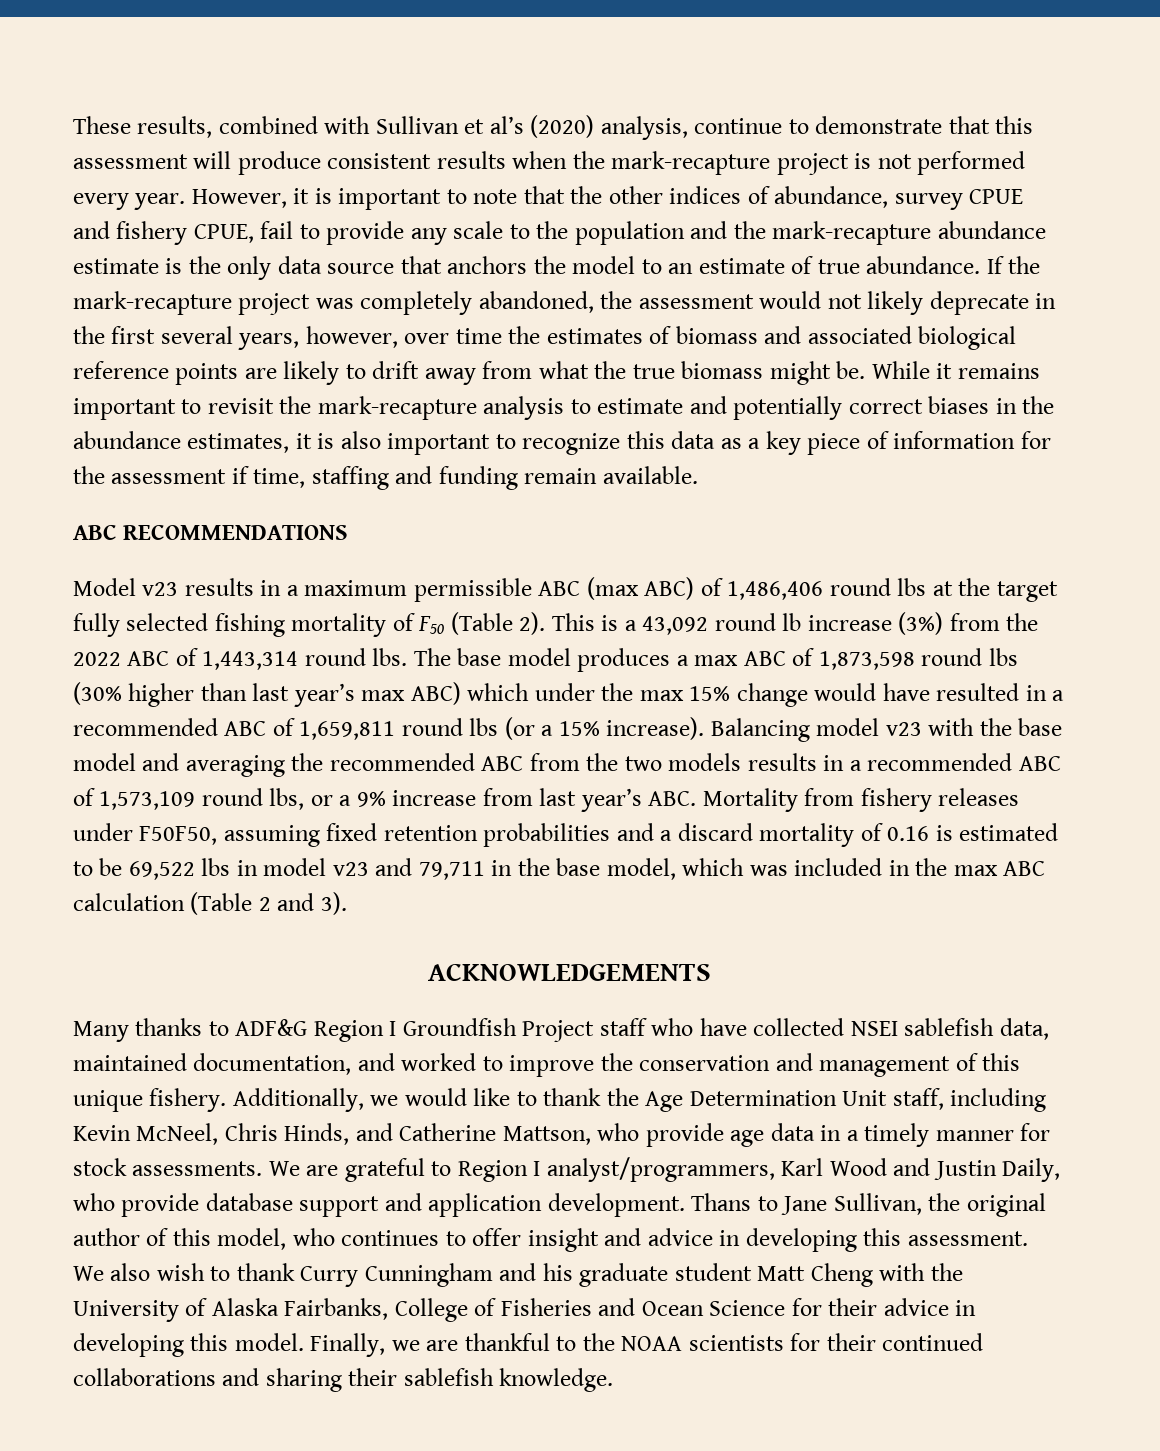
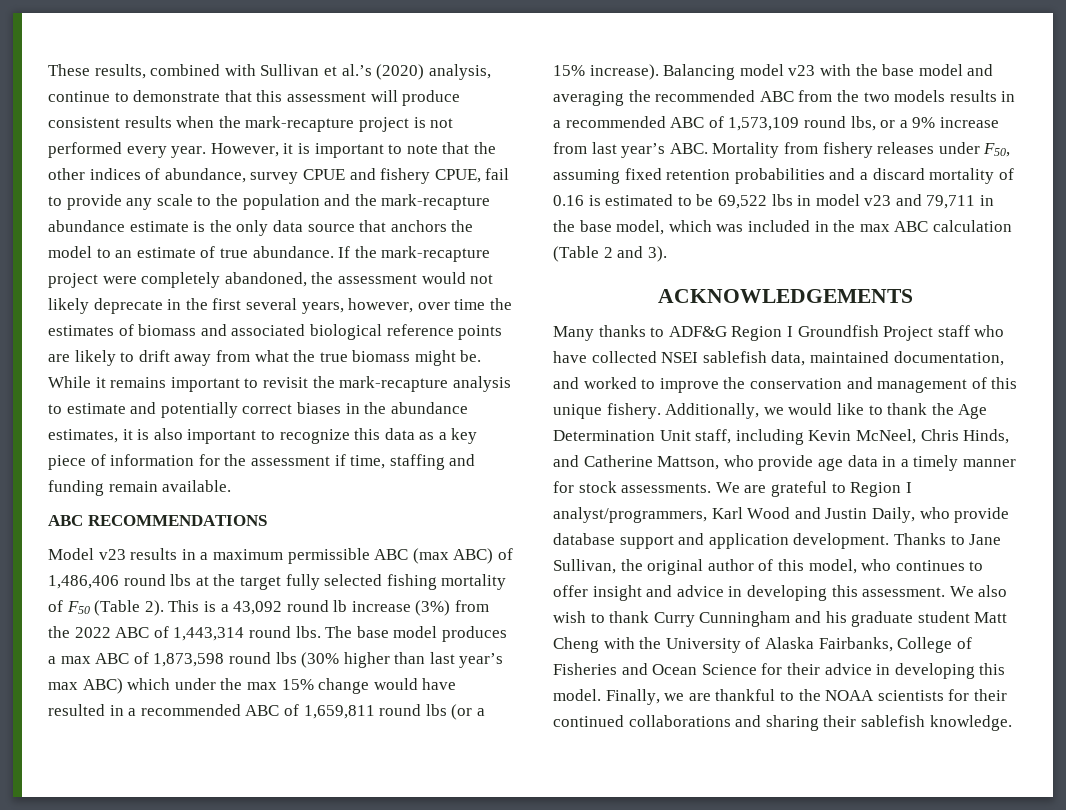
[489,116,524,134] al’s -> [341,64,372,76] al.’s
[315,298,354,309] was -> [102,276,137,284] were
[139,826,218,845] F50F50, -> [983,143,1011,157] F50,
[691,1193,752,1211] Thans -> [893,533,946,545] Thanks

